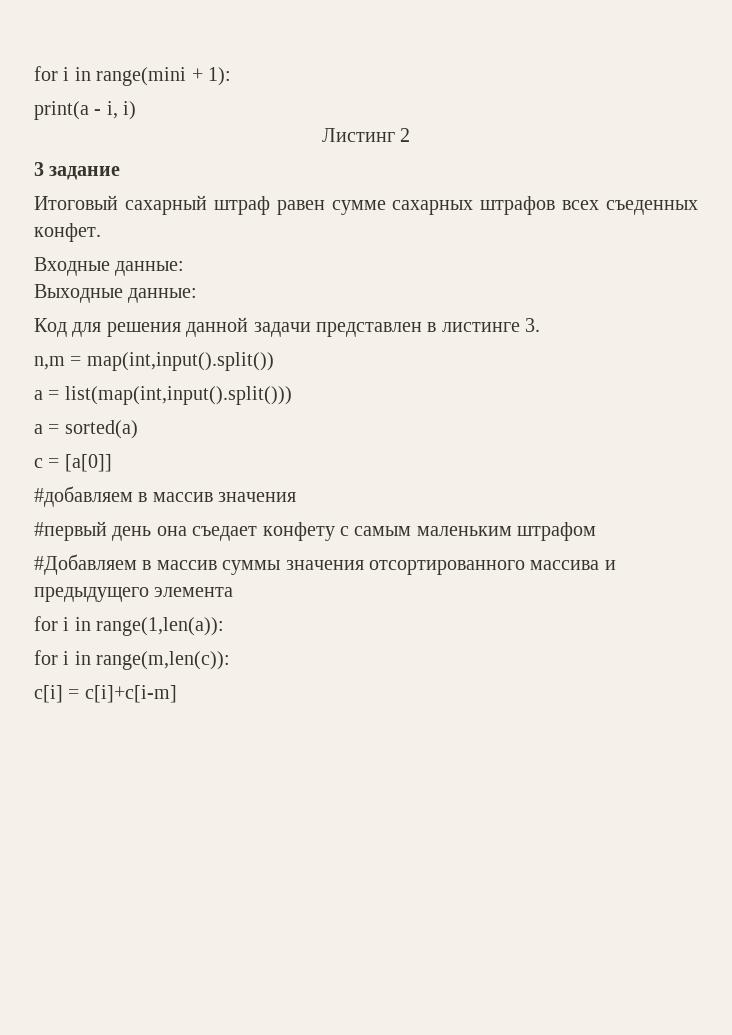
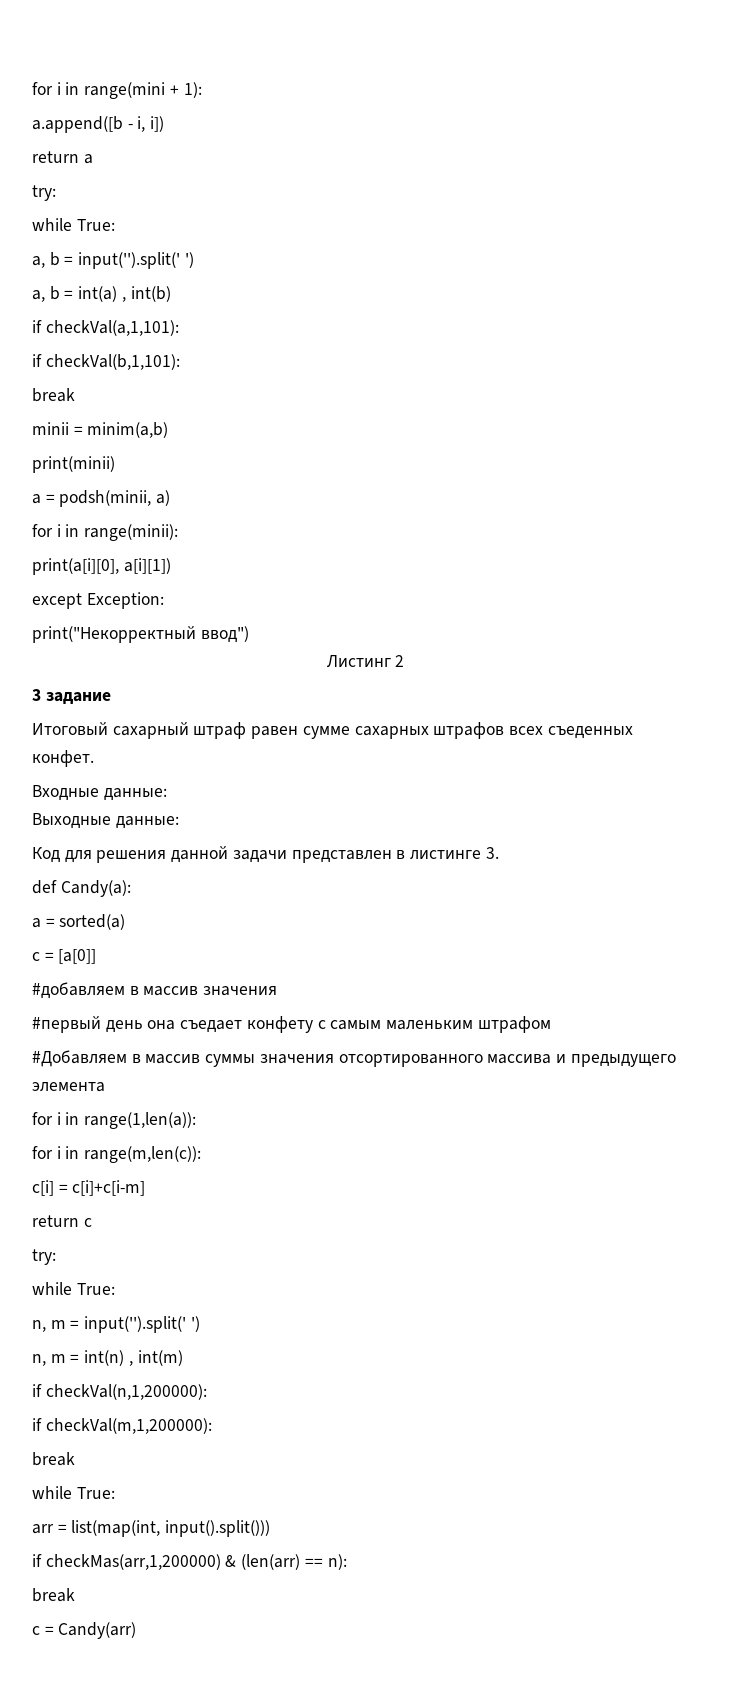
[34,101,89,120] print(a -> [32,116,123,133] a.append([b
[123,101,137,120] i) -> [150,116,165,132] [32,151,93,164] [32,185,56,201] [32,218,115,231] [32,252,194,269] [32,286,171,302] [32,320,179,336] [32,354,180,370] [32,388,75,402] [32,422,169,438] [32,456,115,473] [32,490,171,507] [32,524,179,541] [32,558,171,575] [32,592,164,609] [32,626,249,643] i]) // return a // try: // while True: // a, b = input('').split(' ') // a, b = int(a) , int(b) // if checkVal(a,1,101): // if checkVal(b,1,101): // break // minii = minim(a,b) // print(minii) // a = podsh(minii, a) // for i in range(minii): // print(a[i][0], a[i][1]) // except Exception: // print("Некорректный ввод")
[34,352,274,371] [34,386,292,405] n,m = map(int,input().split()) // a = list(map(int,input().split())) -> [32,880,131,897] def Candy(a):
(177, 694) none -> [32,1215,92,1227] [32,1249,56,1265] [32,1282,115,1295] [32,1316,200,1333] [32,1350,183,1366] [32,1384,207,1400] [32,1418,212,1434] [32,1452,75,1466] [32,1486,115,1499] [32,1520,271,1537] [32,1554,347,1570] [32,1588,75,1602] [32,1622,137,1639] // return c // try: // while True: // n, m = input('').split(' ') // n, m = int(n) , int(m) // if checkVal(n,1,200000): // if checkVal(m,1,200000): // break // while True: // arr = list(map(int, input().split())) // if checkMas(arr,1,200000) & (len(arr) == n): // break // c = Candy(arr)

